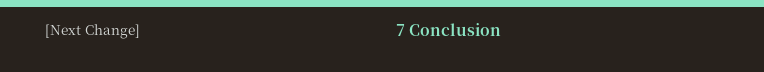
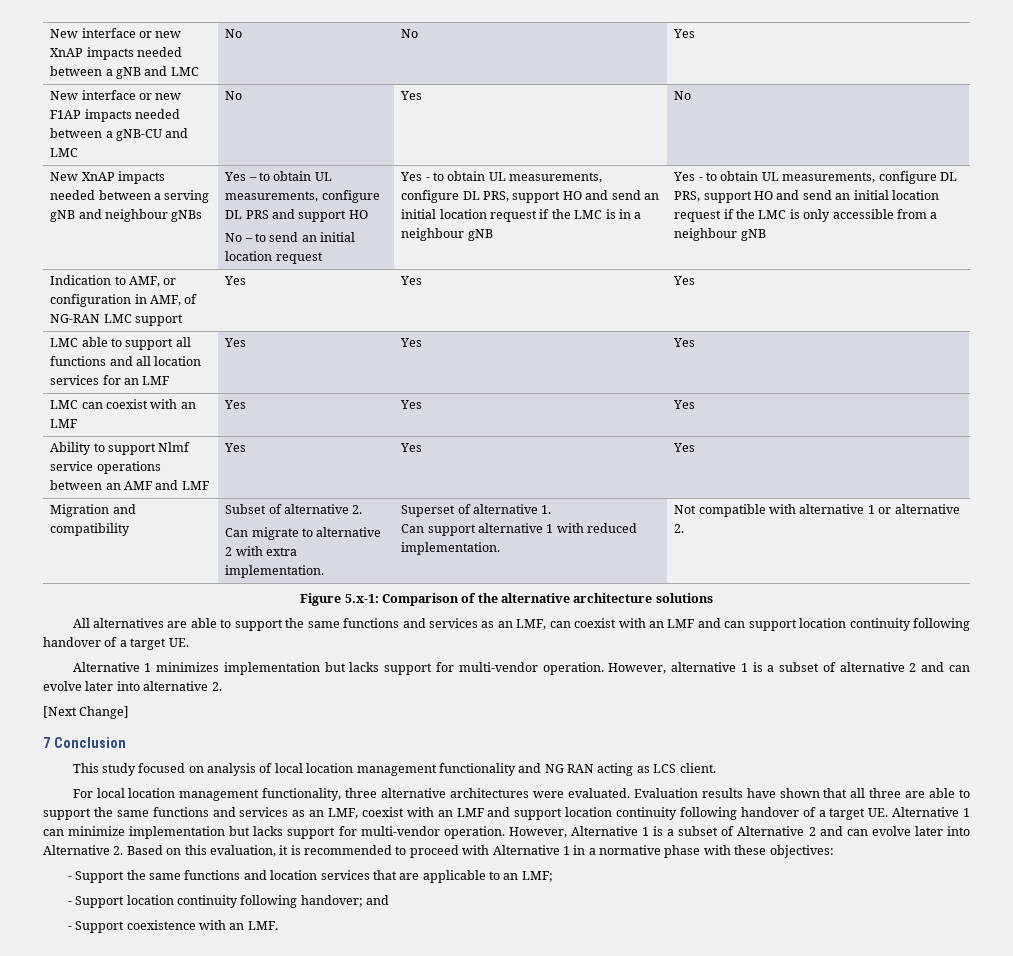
[45,24,140,39] [396,23,502,36] [Next Change] // 7 Conclusion -> [50,28,182,38] [50,47,183,60] [50,66,199,79] [225,29,243,38] [401,29,419,38] [673,29,696,38] [50,90,182,100] [50,109,181,122] [50,128,189,141] [50,148,79,157] [225,91,243,100] [400,91,423,100] [674,91,692,100] [50,171,166,184] [50,190,210,203] [50,209,203,222] [224,171,332,181] [225,190,380,203] [225,209,368,222] [225,232,356,242] [225,251,323,264] [400,171,603,183] [401,190,659,203] [401,209,642,222] [401,228,493,241] [673,171,957,184] [674,190,939,203] [674,209,938,222] [674,228,766,241] [50,275,177,287] [50,294,198,307] [50,314,184,326] [224,276,247,285] [400,276,423,285] [673,276,696,285] [50,337,191,350] [50,356,202,366] [50,375,170,385] [224,338,247,347] [400,338,423,347] [673,338,696,347] [50,399,196,409] [50,419,78,428] [224,400,247,409] [400,400,423,409] [673,400,696,409] [50,442,191,455] [50,461,161,474] [50,480,209,490] [224,443,247,452] [400,443,423,452] [673,443,696,452] [50,504,136,517] [50,523,131,536] [225,504,363,514] [225,527,382,540] [225,546,298,556] [225,565,325,578] [401,504,552,517] [401,523,638,536] [401,542,501,555] [674,504,960,517] [674,524,685,533] [300,593,713,606] [72,618,970,631] [43,637,189,650] [72,662,970,675] [43,681,222,691] [43,706,130,719] [43,737,126,748] [72,763,716,776] [72,788,971,801] [43,807,970,820] [43,826,971,839] [43,845,834,858] [67,870,553,883] [67,895,390,908] [67,920,278,933] New interface or new XnAP impacts needed between a gNB and LMC | No | No | Yes // New interface or new F1AP impacts needed between a gNB-CU and LMC | No | Yes | No // New XnAP impacts needed between a serving gNB and neighbour gNBs | Yes – to obtain UL measurements, configure DL PRS and support HO // No – to send an initial location request | Yes - to obtain UL measurements, configure DL PRS, support HO and send an initial location request if the LMC is in a neighbour gNB | Yes - to obtain UL measurements, configure DL PRS, support HO and send an initial location request if the LMC is only accessible from a neighbour gNB // Indication to AMF, or configuration in AMF, of NG-RAN LMC support | Yes | Yes | Yes // LMC able to support all functions and all location services for an LMF | Yes | Yes | Yes // LMC can coexist with an LMF | Yes | Yes | Yes // Ability to support Nlmf service operations between an AMF and LMF | Yes | Yes | Yes // Migration and compatibility | Subset of alternative 2. // Can migrate to alternative 2 with extra implementation. | Superset of alternative 1. // Can support alternative 1 with reduced implementation. | Not compatible with alternative 1 or alternative 2. // Figure 5.x-1: Comparison of the alternative architecture solutions // All alternatives are able to support the same functions and services as an LMF, can coexist with an LMF and can support location continuity following handover of a target UE. // Alternative 1 minimizes implementation but lacks support for multi-vendor operation. However, alternative 1 is a subset of alternative 2 and can evolve later into alternative 2. // [Next Change] // 7 Conclusion // This study focused on analysis of local location management functionality and NG RAN acting as LCS client. // For local location management functionality, three alternative architectures were evaluated. Evaluation results have shown that all three are able to support the same functions and services as an LMF, coexist with an LMF and support location continuity following handover of a target UE. Alternative 1 can minimize implementation but lacks support for multi-vendor operation. However, Alternative 1 is a subset of Alternative 2 and can evolve later into Alternative 2. Based on this evaluation, it is recommended to proceed with Alternative 1 in a normative phase with these objectives: // - Support the same functions and location services that are applicable to an LMF; // - Support location continuity following handover; and // - Support coexistence with an LMF.

